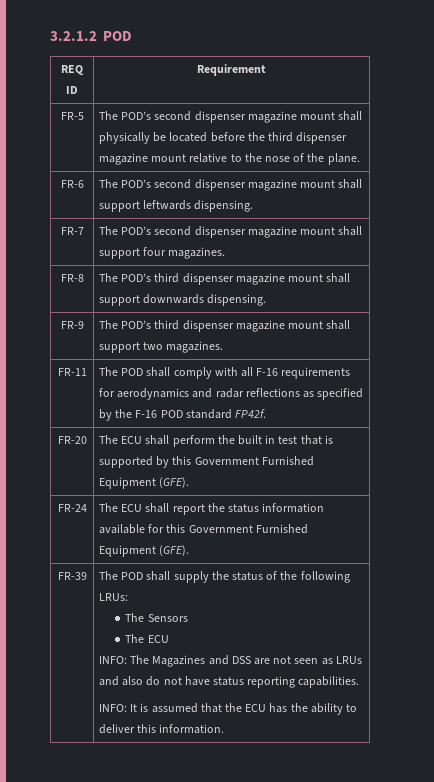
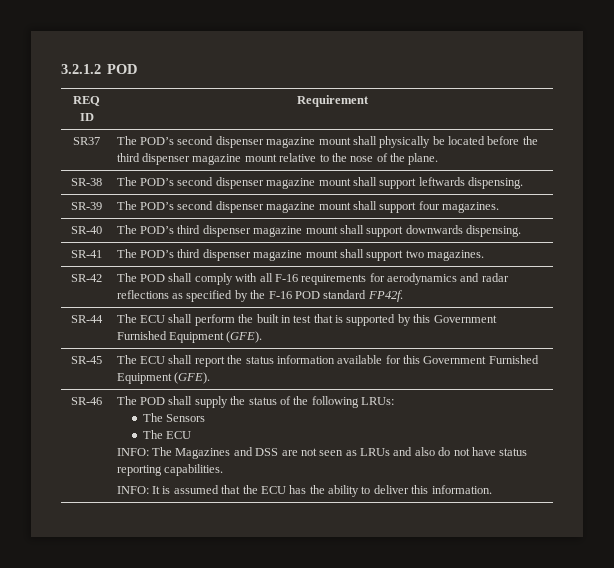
[60,112,84,120] FR-5 -> [73,137,100,145] SR37
[60,180,84,188] FR-6 -> [71,178,102,186] SR-38
[60,227,84,235] FR-7 -> [71,202,102,210] SR-39
[60,274,84,282] FR-8 -> [71,226,102,234] SR-40
[60,321,84,329] FR-9 -> [71,250,102,258] SR-41
[57,368,87,376] FR-11 -> [71,274,102,282] SR-42
[57,436,87,444] FR-20 -> [71,315,103,323] SR-44
[57,504,87,512] FR-24 -> [71,356,102,364] SR-45
[57,572,87,580] FR-39 -> [71,397,102,405] SR-46

